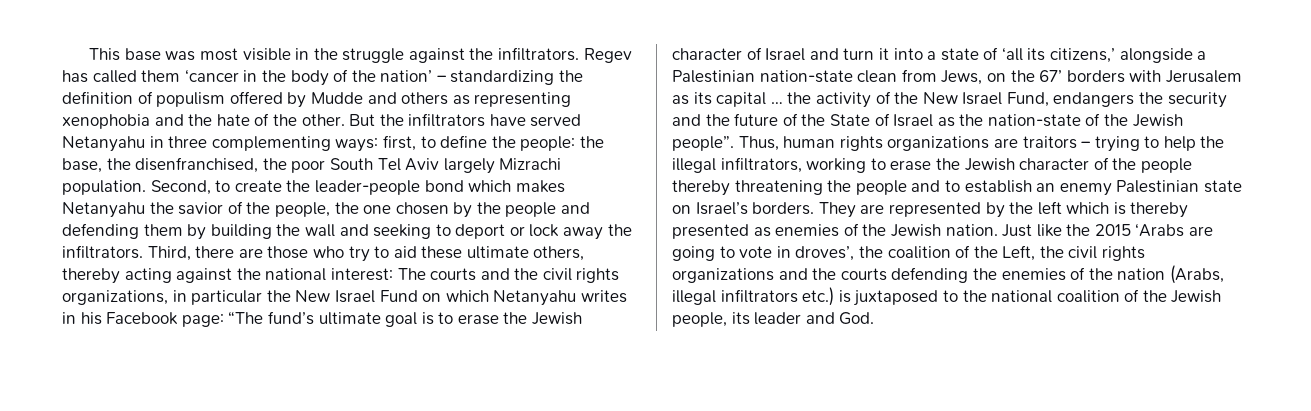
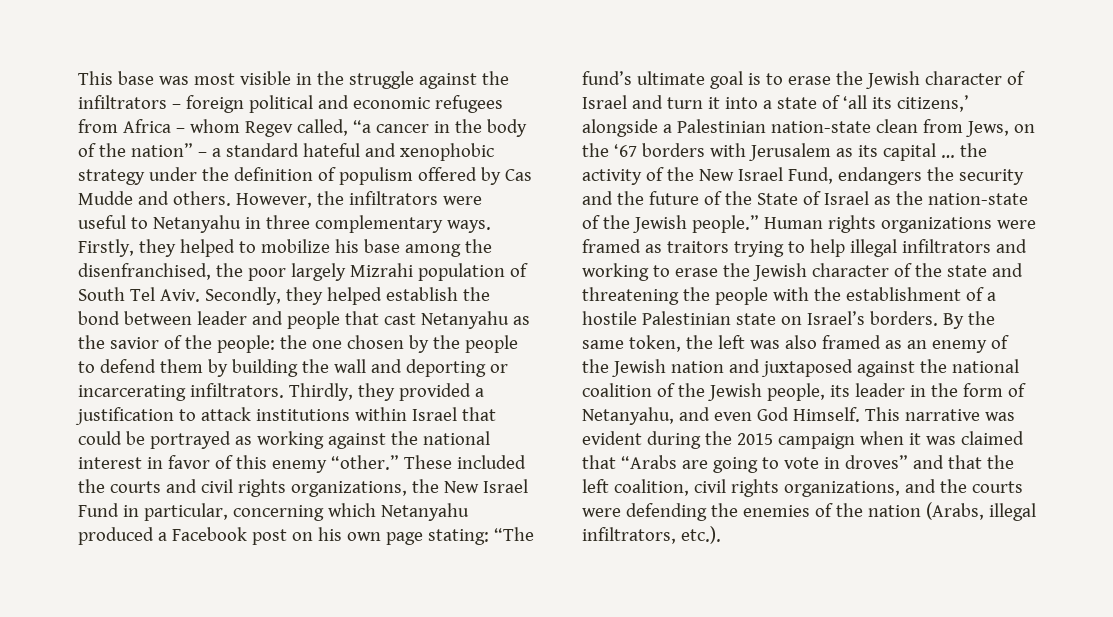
[498,47,632,63] [62,69,239,83] infiltrators. Regev has called them ‘cancer -> [78,95,503,113] [78,119,429,137] infiltrators – foreign political and economic refugees from Africa – whom Regev called, “a cancer
[380,70,555,85] nation’ – standardizing -> [130,143,494,161] [78,167,197,185] nation” – a standard hateful and xenophobic strategy under
(307, 100) none -> [504,169,532,181] Cas
[401,92,572,107] [62,113,582,129] [62,135,604,152] [62,157,562,174] [62,180,565,195] [62,202,145,218] others as representing xenophobia and the hate of the other. But the infiltrators have served Netanyahu in three complementing ways: first, to define the people: the base, the disenfranchised, the poor South Tel Aviv largely Mizrachi population. Second, to create the leader-people bond which makes Netanyahu -> [172,191,482,208] [78,215,491,233] [78,239,492,257] [78,263,528,281] [78,287,490,305] [78,311,530,329] others. However, the infiltrators were useful to Netanyahu in three complementary ways. Firstly, they helped to mobilize his base among the disenfranchised, the poor largely Mizrahi population of South Tel Aviv. Secondly, they helped establish the bond between leader and people that cast Netanyahu as
[274,202,330,217] people, -> [216,335,275,353] people:
[561,202,591,214] [62,223,139,239] and defending -> [78,359,156,373] to defend
[373,224,632,240] [62,245,585,262] [62,268,426,284] seeking to deport or lock away the infiltrators. Third, there are those who try to aid these ultimate others, thereby acting against the national interest: The -> [405,359,508,377] [78,383,484,401] [75,407,496,425] [78,431,490,449] [78,455,526,473] [78,479,105,493] deporting or incarcerating infiltrators. Thirdly, they provided a justification to attack institutions within Israel that could be portrayed as working against the national interest in favor of this enemy “other.” These included the
[514,268,620,283] [62,290,263,305] the civil rights organizations, in particular -> [200,479,407,497] civil rights organizations,
[422,290,627,306] [62,312,224,327] on which Netanyahu writes in his Facebook page: -> [122,503,469,521] [78,527,489,545] in particular, concerning which Netanyahu produced a Facebook post on his own page stating:
[1039,70,1063,82] 67’ -> [613,144,637,157] ‘67
[672,136,1225,152] [672,157,802,173] people”. Thus, human rights organizations are traitors – trying to help the illegal infiltrators, -> [691,215,1036,233] [582,239,1027,257] people.” Human rights organizations were framed as traitors trying to help illegal infiltrators and
[1140,158,1192,173] [672,180,730,196] people thereby -> [946,263,1023,277] state and
[911,180,1112,196] and to establish an enemy -> [772,287,996,301] [582,311,637,325] with the establishment of a hostile
[818,201,1189,218] [672,223,1214,239] [672,245,1146,261] [672,265,1224,284] [672,287,958,306] They are represented by the left which is thereby presented as enemies of the Jewish nation. Just like the 2015 ‘Arabs are going to vote in droves’, the coalition of the Left, the civil rights organizations and the courts defending the enemies of the nation (Arabs, illegal infiltrators etc.) is juxtaposed to -> [942,311,995,329] [582,335,1009,353] [582,359,915,377] By the same token, the left was also framed as an enemy of the Jewish nation and juxtaposed against
[805,312,875,325] and God. -> [909,383,1026,397] [582,407,1015,425] [582,431,1024,449] [582,455,1014,473] [582,479,1023,497] [582,502,1036,521] [582,526,721,544] in the form of Netanyahu, and even God Himself. This narrative was evident during the 2015 campaign when it was claimed that “Arabs are going to vote in droves” and that the left coalition, civil rights organizations, and the courts were defending the enemies of the nation (Arabs, illegal infiltrators, etc.).

